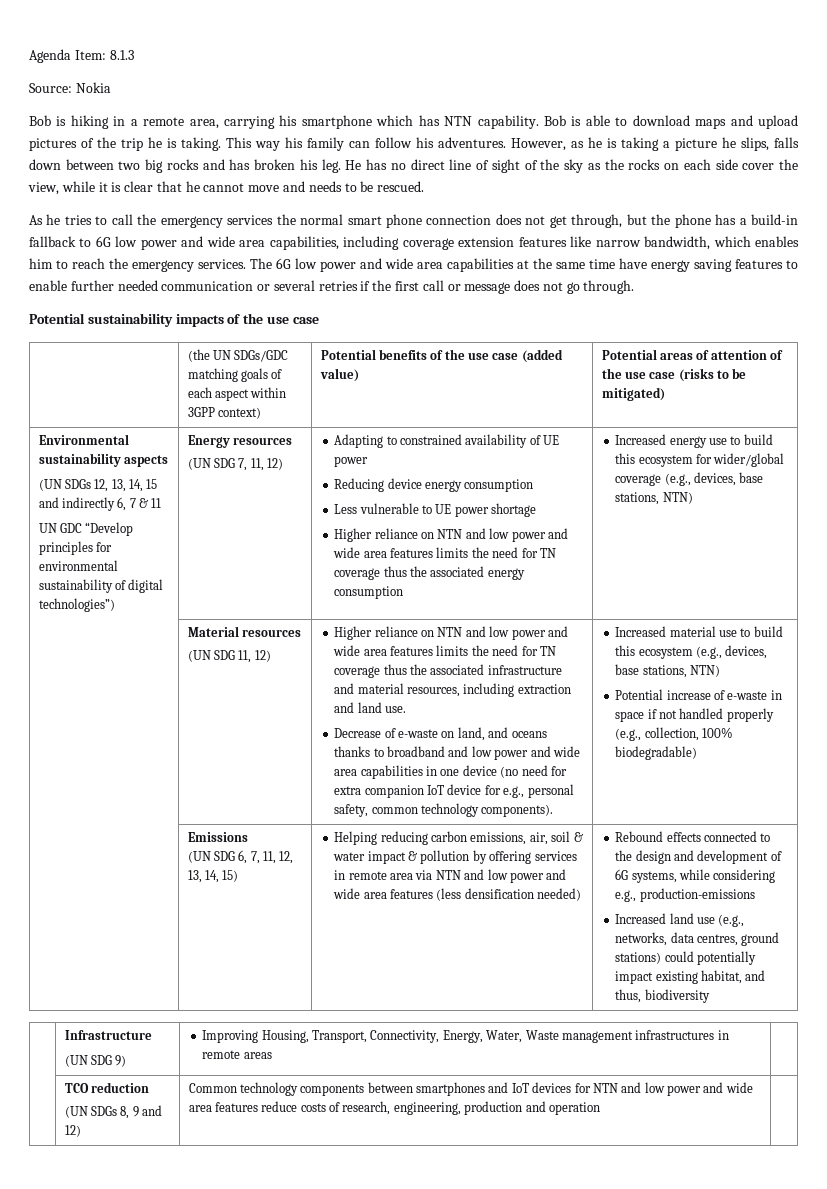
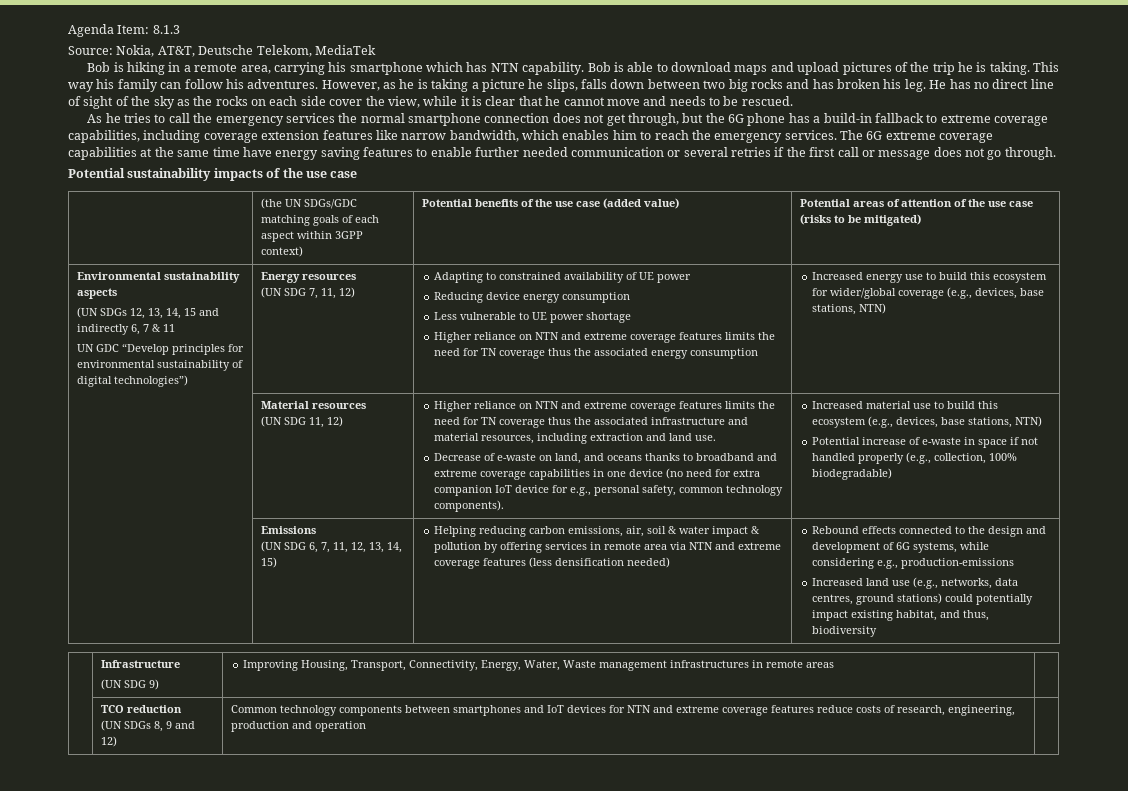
[75,82,111,93] Nokia -> [116,45,376,57] Nokia, AT&T, Deutsche Telekom, MediaTek
[347,214,422,228] smart phone -> [408,113,482,126] smartphone
(671, 219) none -> [728,114,745,123] 6G
[95,236,266,250] 6G low power and wide area -> [940,114,1049,126] extreme coverage
[295,258,443,272] low power and wide area -> [885,131,994,143] extreme coverage
[489,528,568,542] [333,547,387,558] low power and wide area -> [584,332,677,343] extreme coverage
[489,626,568,640] [333,645,387,656] low power and wide area -> [584,401,677,412] extreme coverage
[471,746,580,760] [334,769,358,776] low power and wide area -> [434,469,527,480] extreme coverage
[487,869,567,883] [333,888,387,899] low power and wide area -> [738,542,782,550] [434,560,481,569] extreme coverage
[644,1082,753,1096] [188,1105,212,1112] low power and wide area -> [676,705,769,716] extreme coverage

